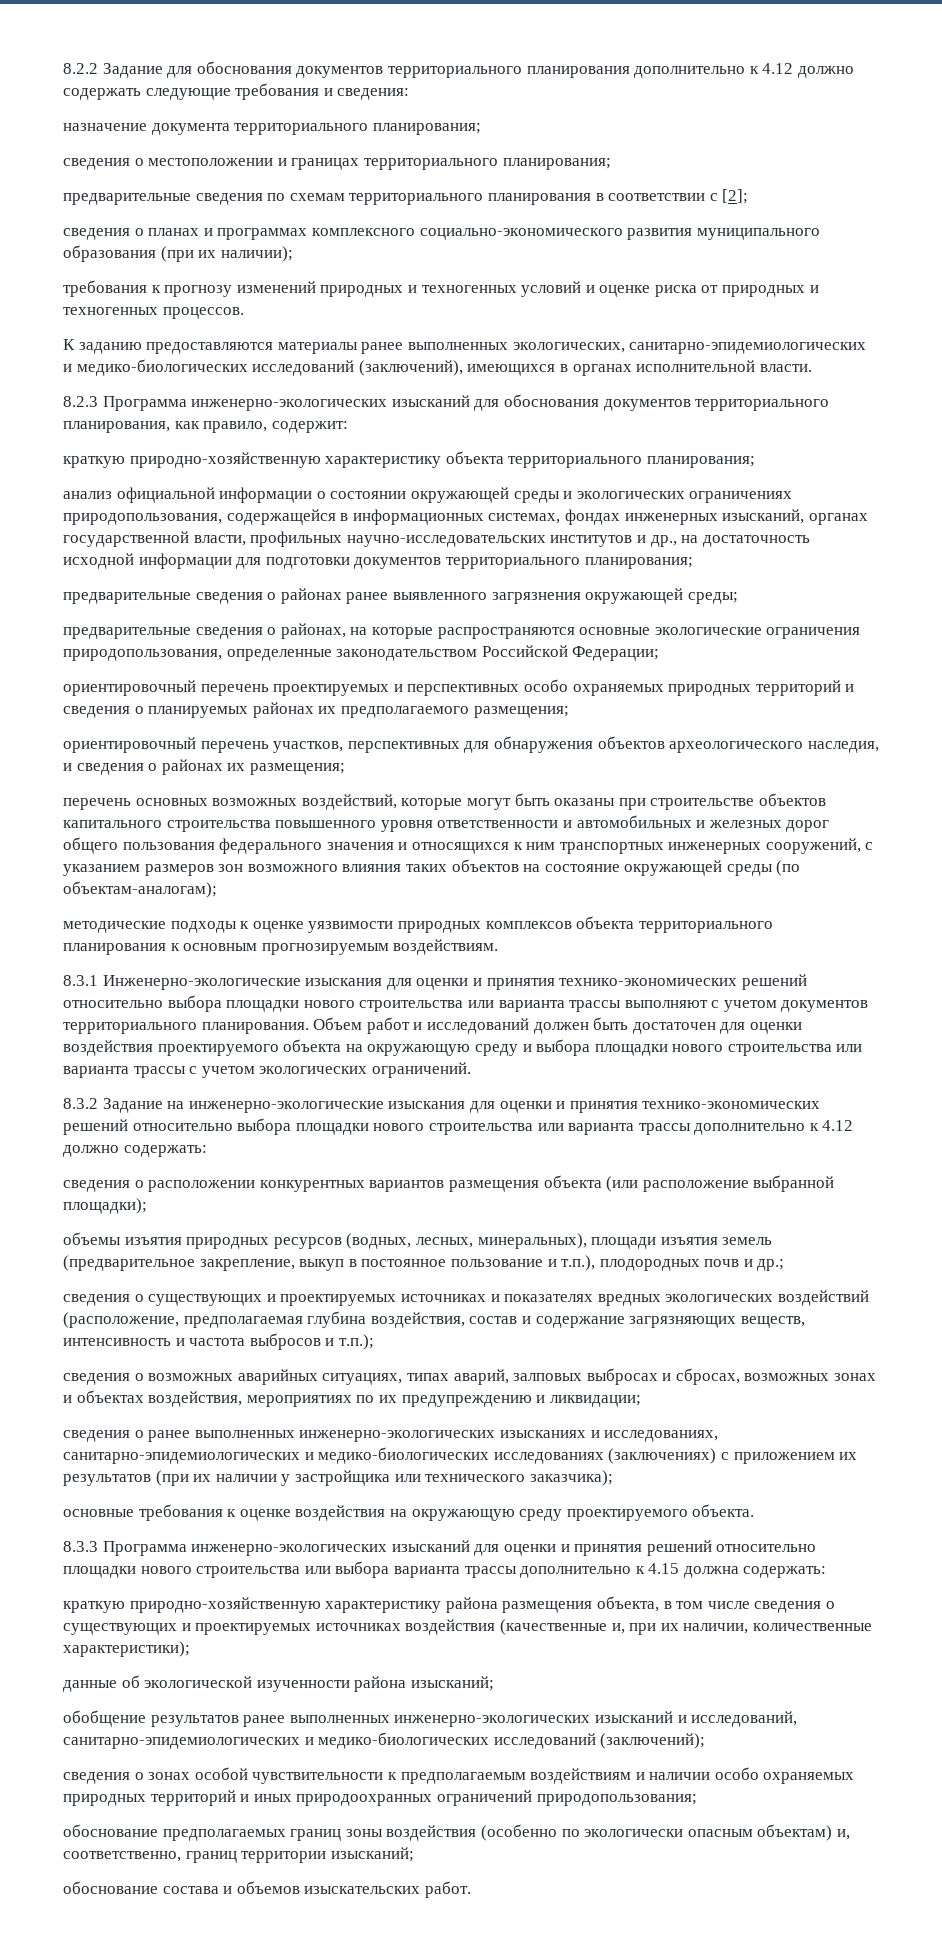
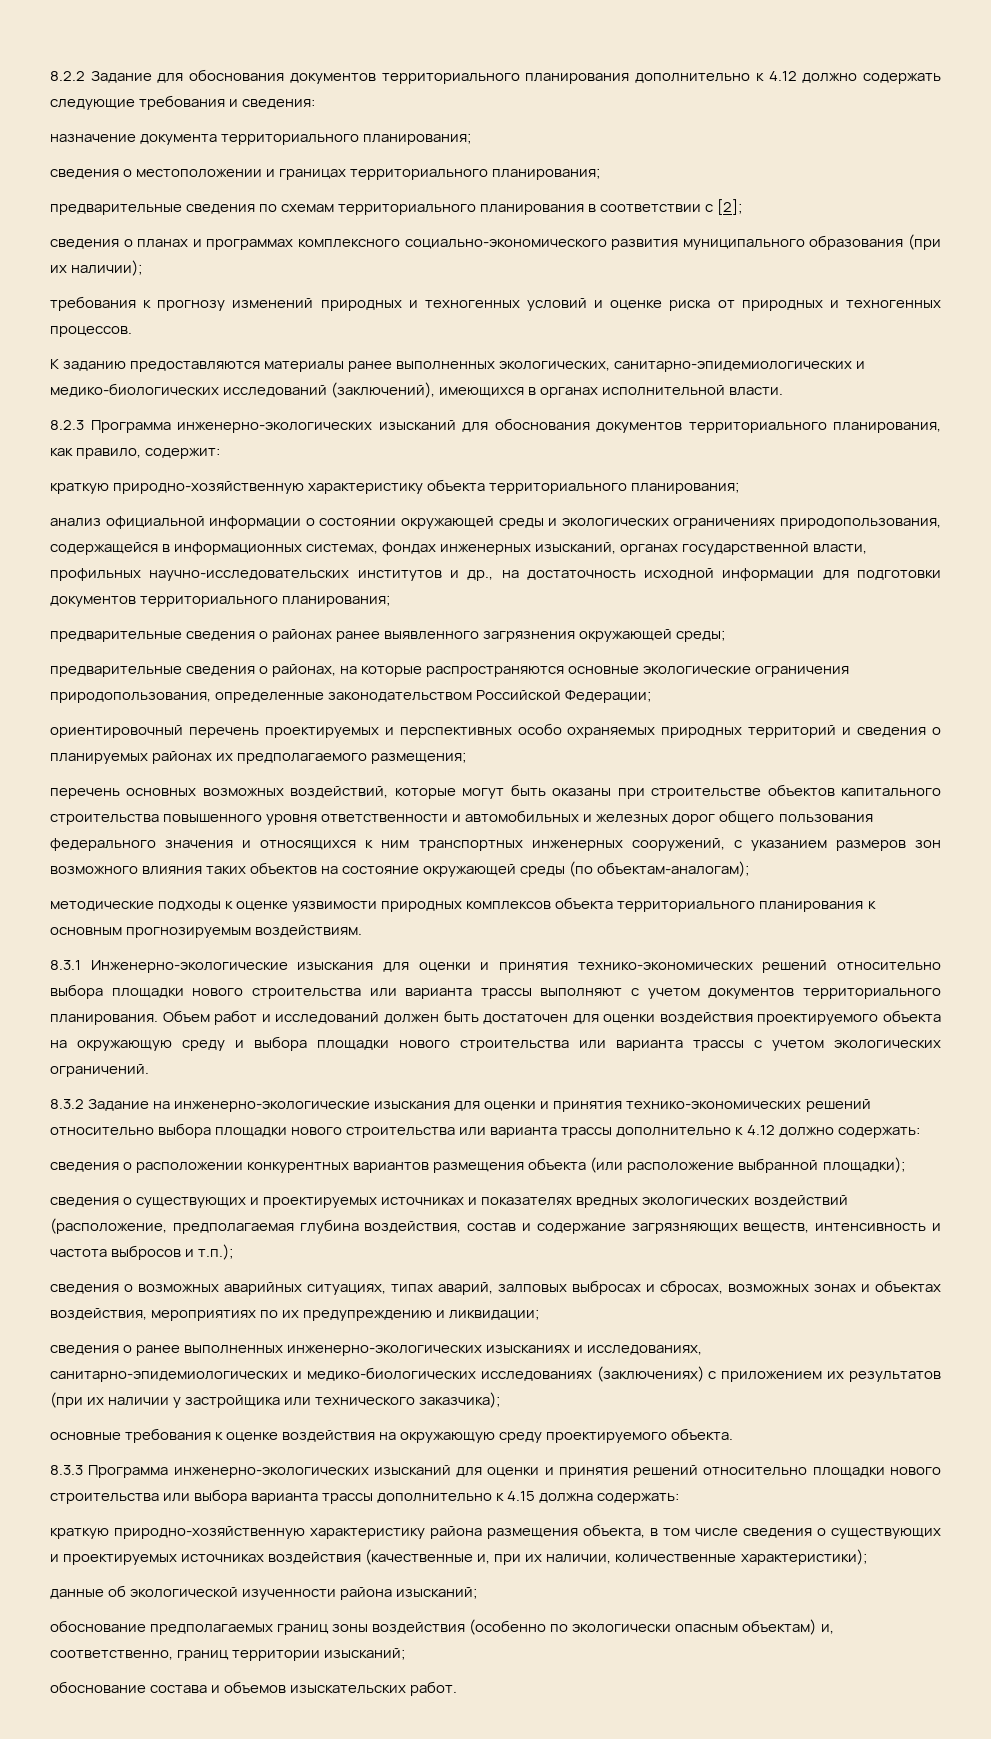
[63,736,879,753] [63,759,345,775] // ориентировочный перечень участков, перспективных для обнаружения объектов археологического наследия, и сведения о районах их размещения; -> (468, 758) none
[63,1232,773,1249] [63,1255,785,1271] // объемы изъятия природных ресурсов (водных, лесных, минеральных), площади изъятия земель (предварительное закрепление, выкуп в постоянное пользование и т.п.), плодородных почв и др.; -> (906, 1165) none
[63,1710,798,1727] [63,1732,706,1749] [63,1767,855,1784] [63,1790,697,1806] // обобщение результатов ранее выполненных инженерно-экологических изысканий и исследований, санитарно-эпидемиологических и медико-биологических исследований (заключений); // сведения о зонах особой чувствительности к предполагаемым воздействиям и наличии особо охраняемых природных территорий и иных природоохранных ограничений природопользования; -> (479, 1593) none

